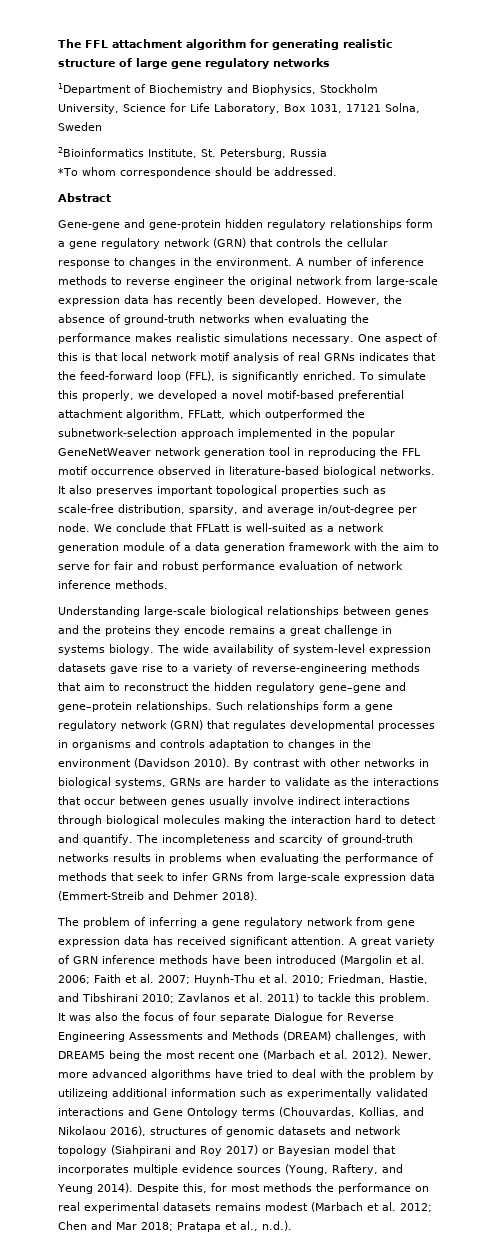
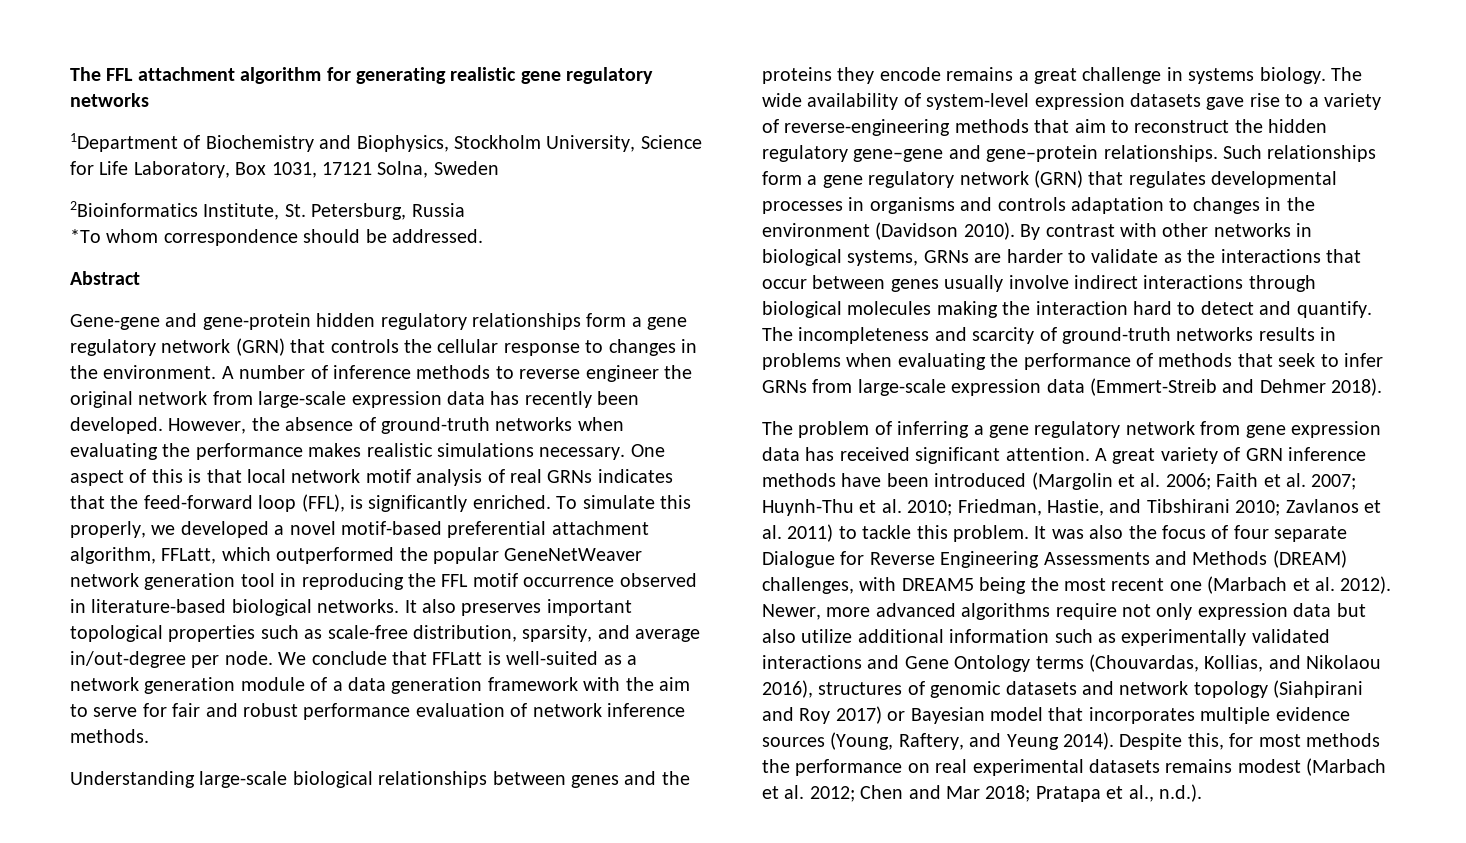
[58,58,167,69] structure of large -> (517, 74) none
[58,428,348,439] subnetwork-selection approach implemented in the -> (428, 554) none
[215,1069,434,1080] [58,1088,108,1099] have tried to deal with the problem by utilizeing -> [1055,603,1366,620] [762,629,853,643] require not only expression data but also utilize

